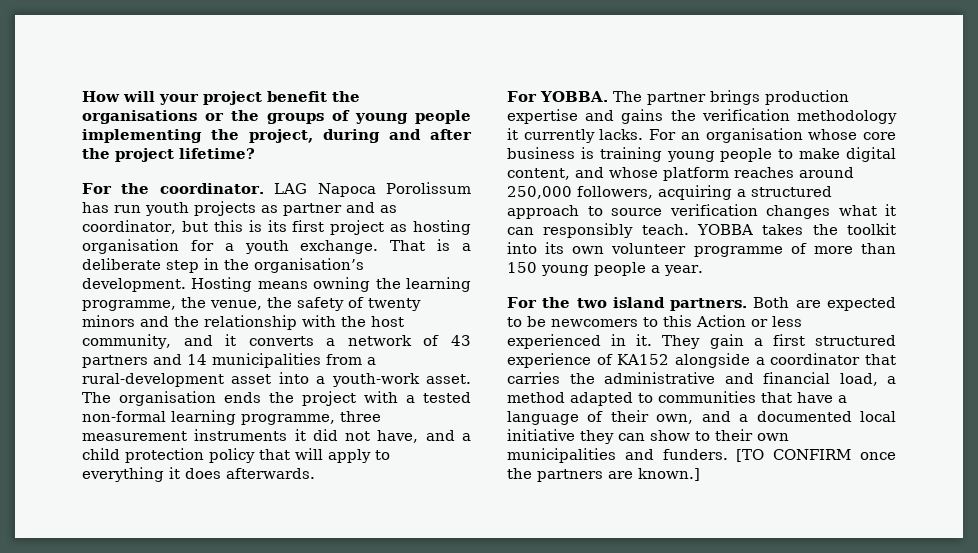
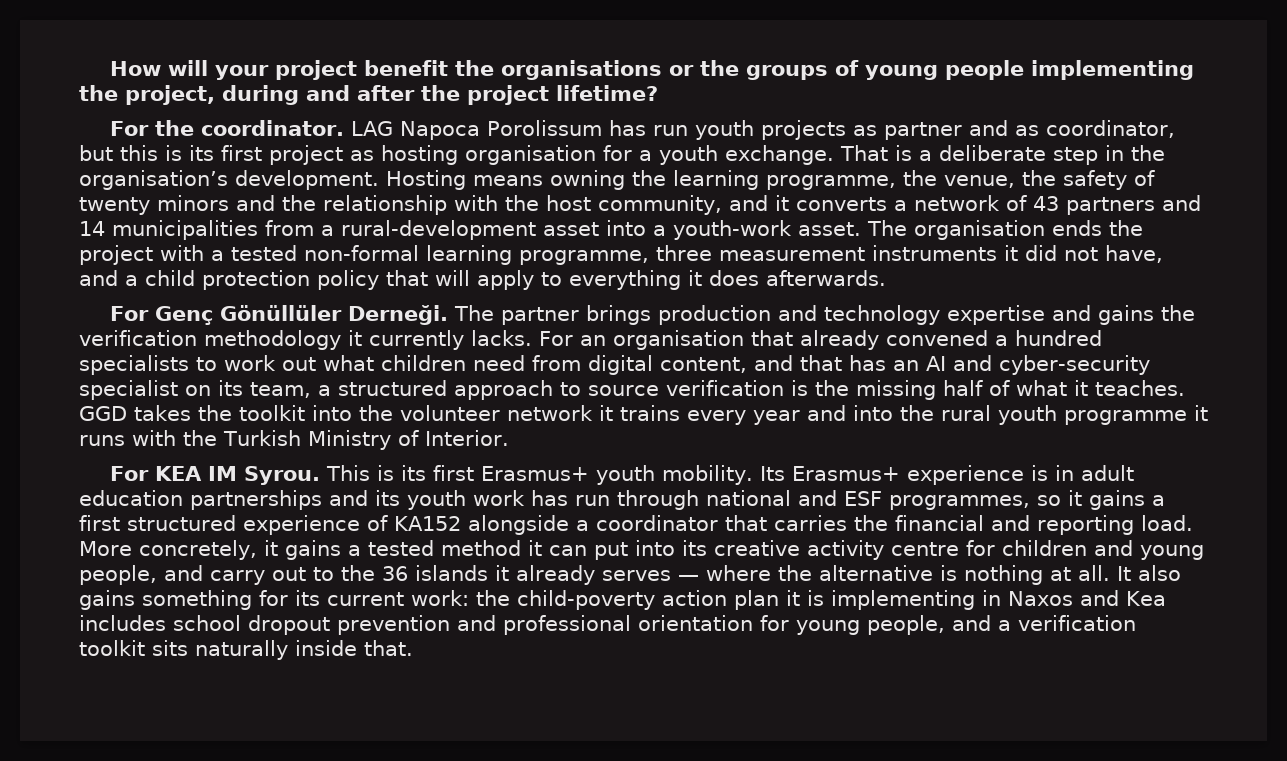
[540,91,608,102] YOBBA. -> [154,305,448,325] Genç Gönüllüler Derneği.
(849, 97) none -> [777,305,940,325] and technology
[808,129,896,140] [507,147,896,162] [507,167,854,181] [507,185,732,200] whose core business is training young people to make digital content, and whose platform reaches around 250,000 followers, acquiring -> [750,330,1102,350] [79,355,1150,375] [79,380,311,400] that already convened a hundred specialists to work out what children need from digital content, and that has an AI and cyber-security specialist on its team,
[766,204,896,219] [507,223,896,238] [507,242,896,257] [507,262,703,276] [507,297,896,311] [507,315,802,327] [507,334,744,349] changes what it can responsibly teach. YOBBA takes the toolkit into its own volunteer programme of more than 150 young people a year. // For the two island partners. Both are expected to be newcomers to this Action or less experienced in it. They gain -> [791,380,1185,400] [79,405,1208,425] [79,430,509,450] [109,465,1134,485] [79,490,1145,510] is the missing half of what it teaches. GGD takes the toolkit into the volunteer network it trains every year and into the rural youth programme it runs with the Turkish Ministry of Interior. // For KEA IM Syrou. This is its first Erasmus+ youth mobility. Its Erasmus+ experience is in adult education partnerships and its youth work has run through national and ESF programmes, so it gains
[604,372,896,386] [507,391,847,406] [507,410,896,425] [507,429,789,444] [507,448,896,463] [507,468,700,482] administrative and financial load, a method adapted to communities that have a language of their own, and a documented local initiative they can show to their own municipalities and funders. [TO CONFIRM once the partners are known.] -> [895,515,1193,535] [79,540,1204,560] [79,565,1181,585] [79,590,1166,610] [79,615,1136,635] [79,640,413,660] financial and reporting load. More concretely, it gains a tested method it can put into its creative activity centre for children and young people, and carry out to the 36 islands it already serves — where the alternative is nothing at all. It also gains something for its current work: the child-poverty action plan it is implementing in Naxos and Kea includes school dropout prevention and professional orientation for young people, and a verification toolkit sits naturally inside that.

